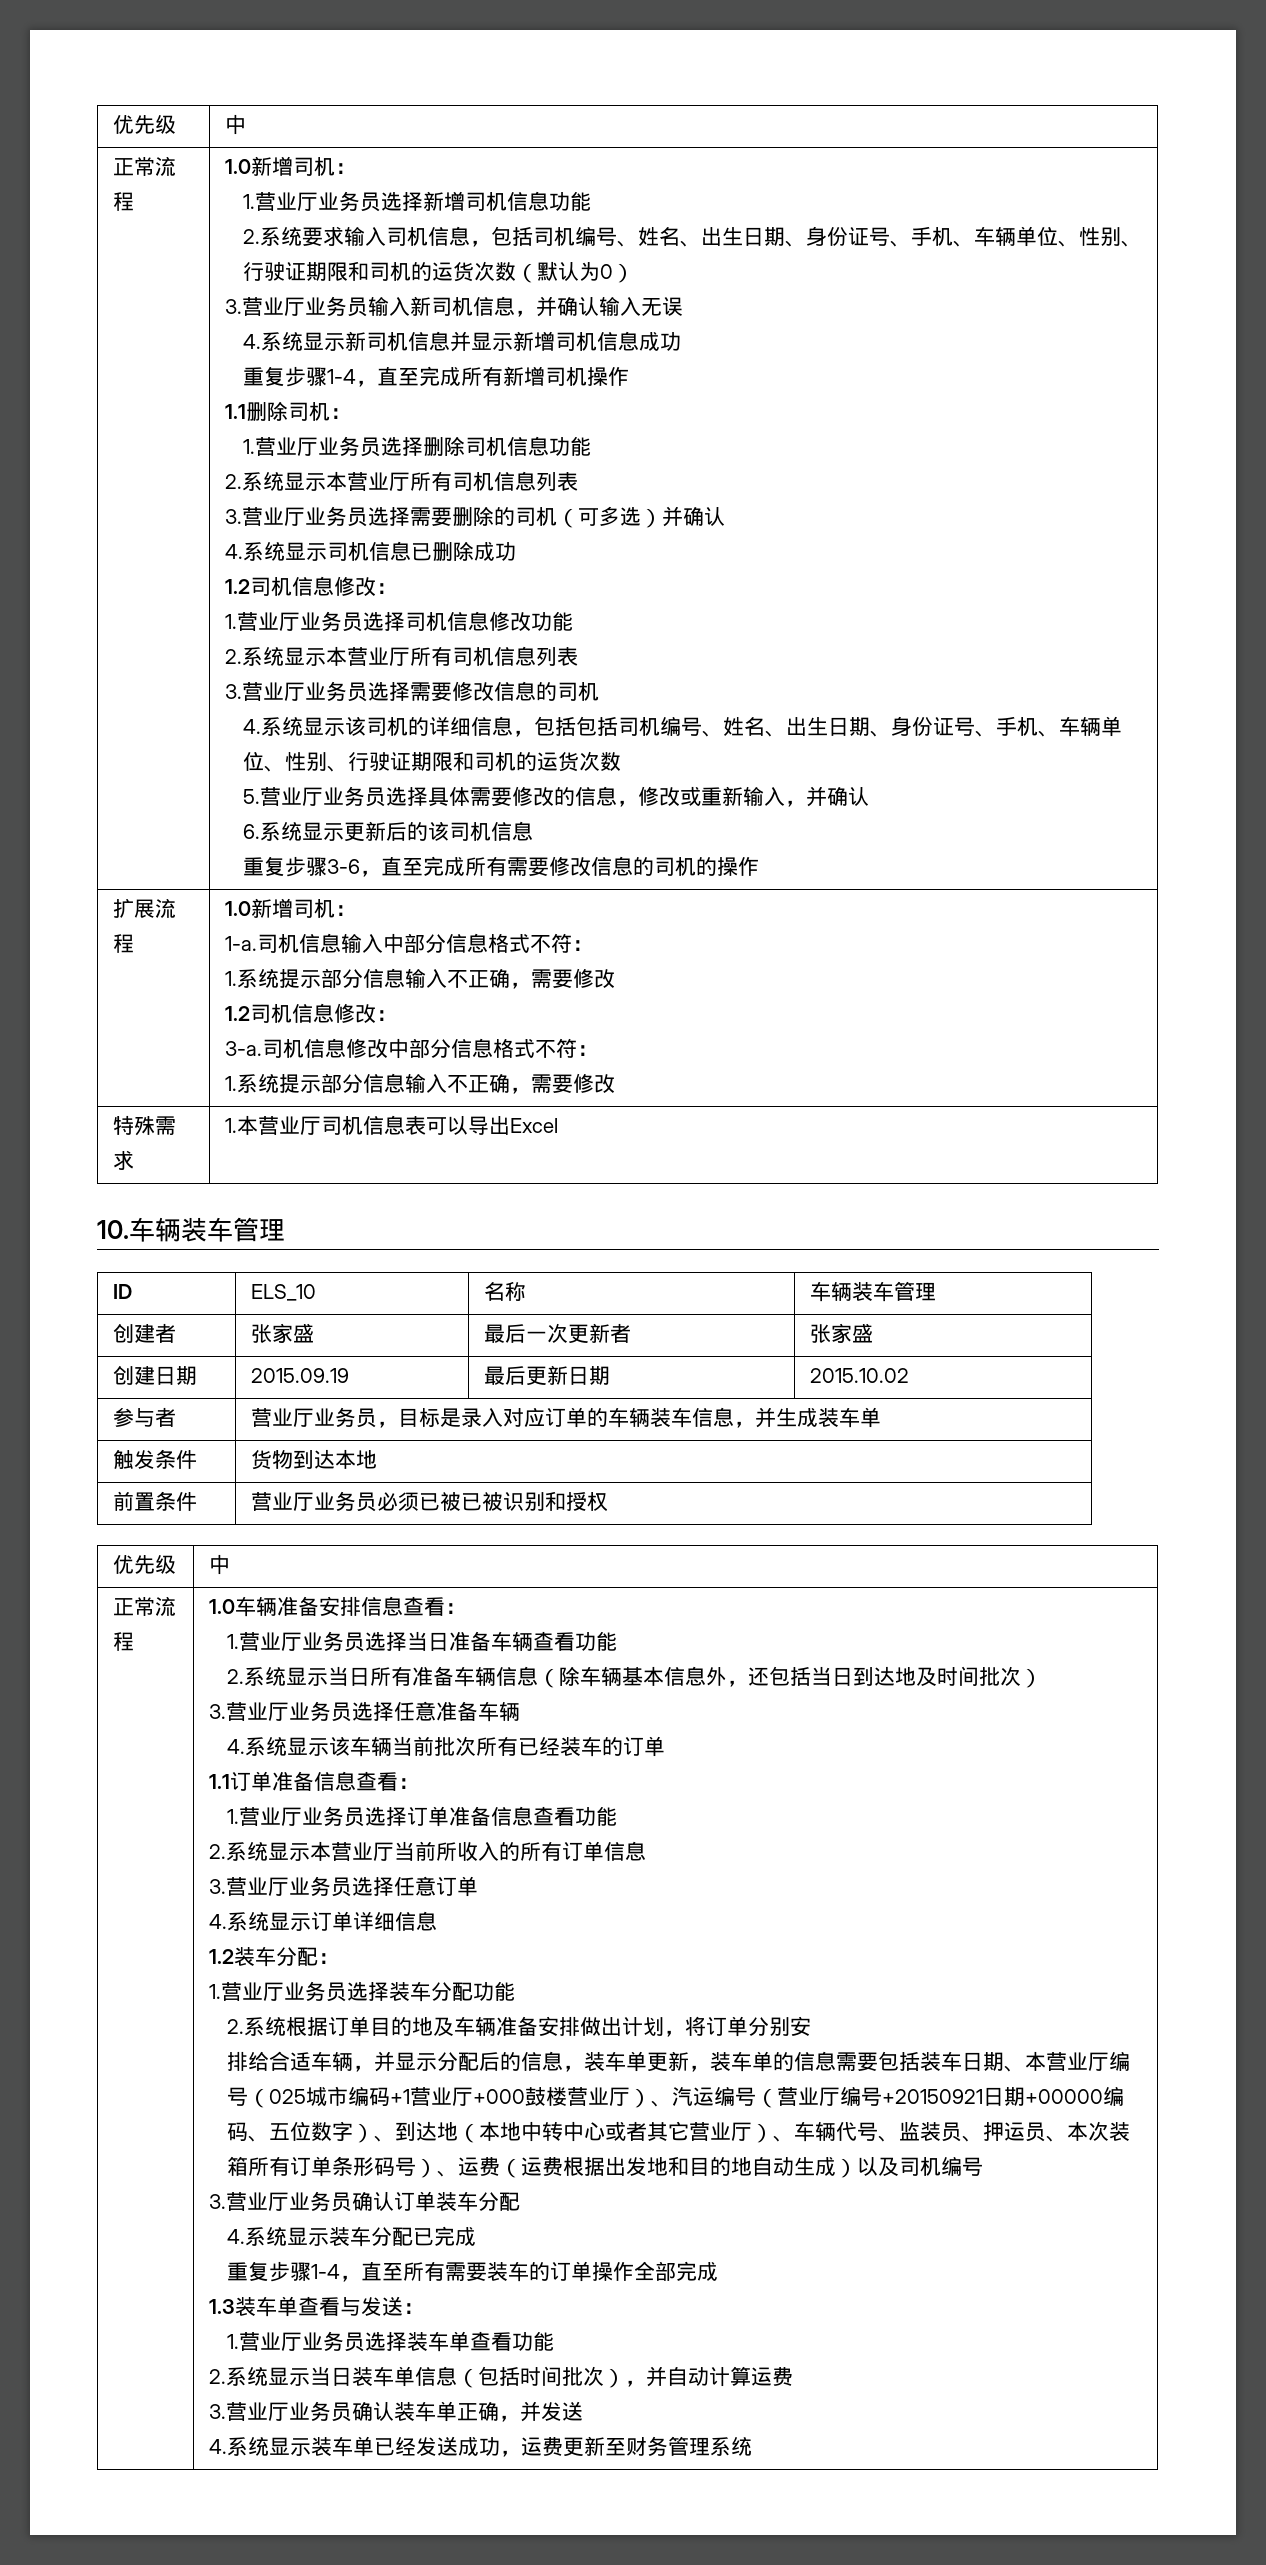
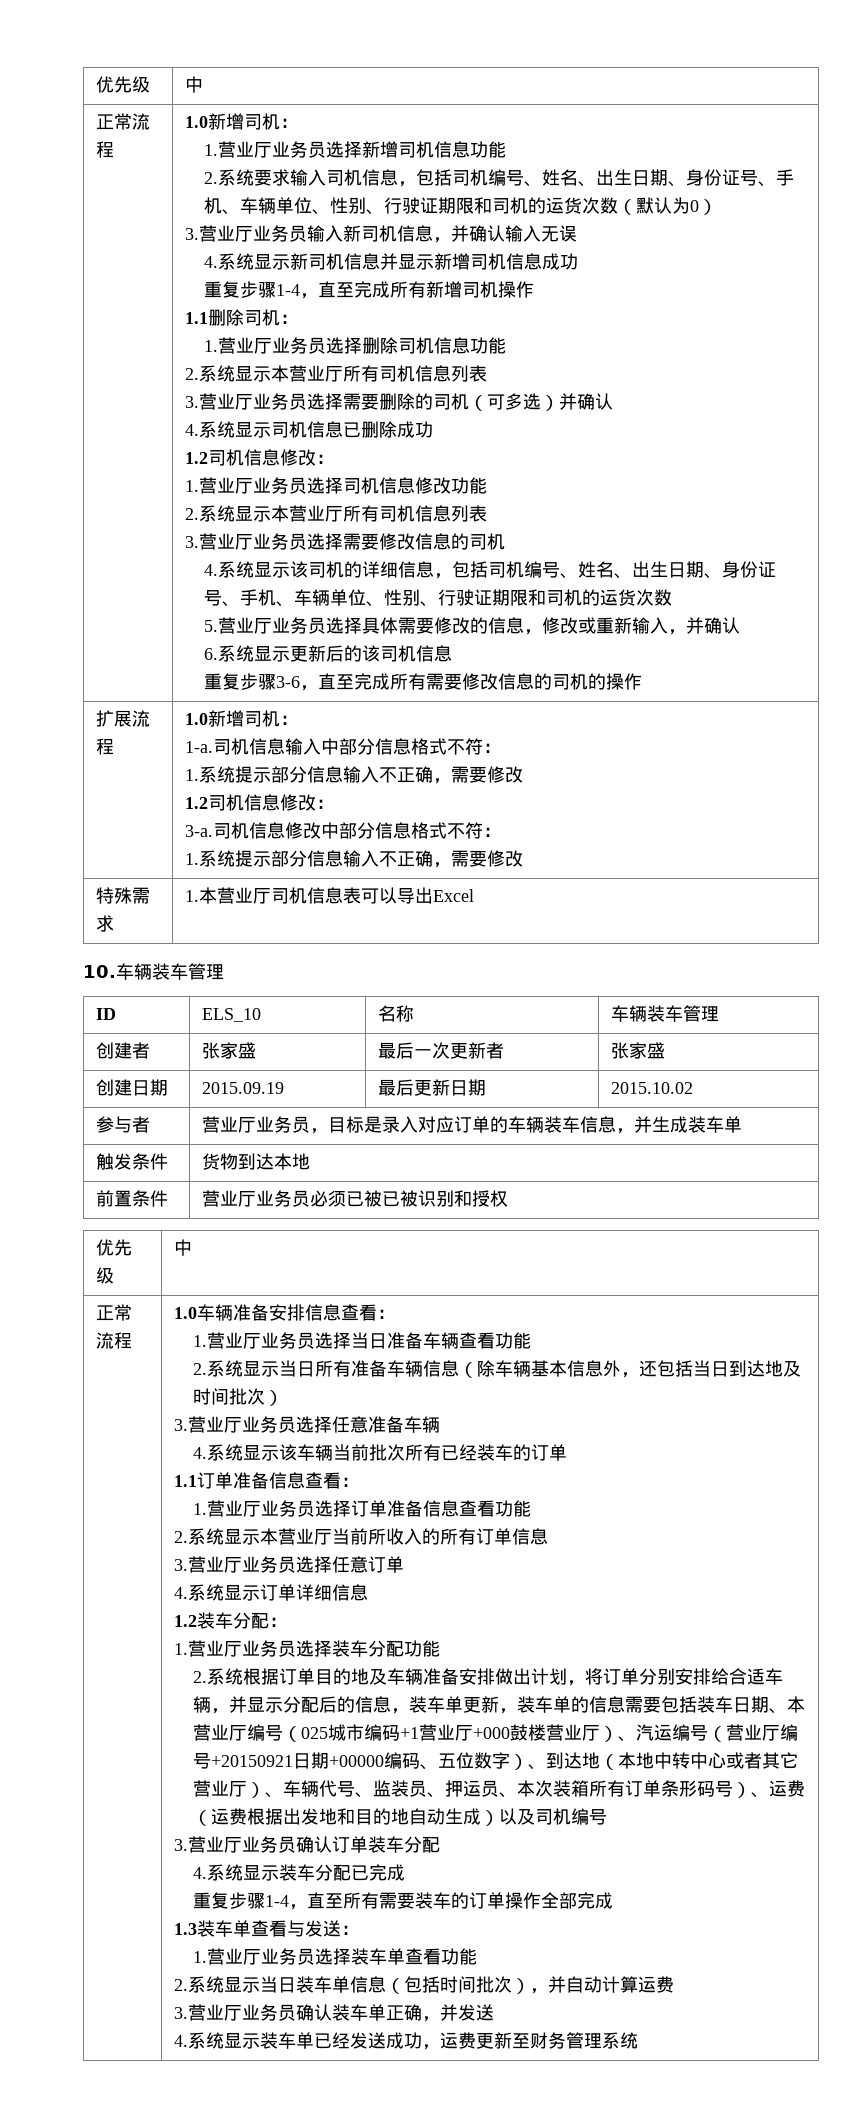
[575,716,618,736] 包括 -> (488, 569) none
(811, 2026) // -> (693, 1676) none

